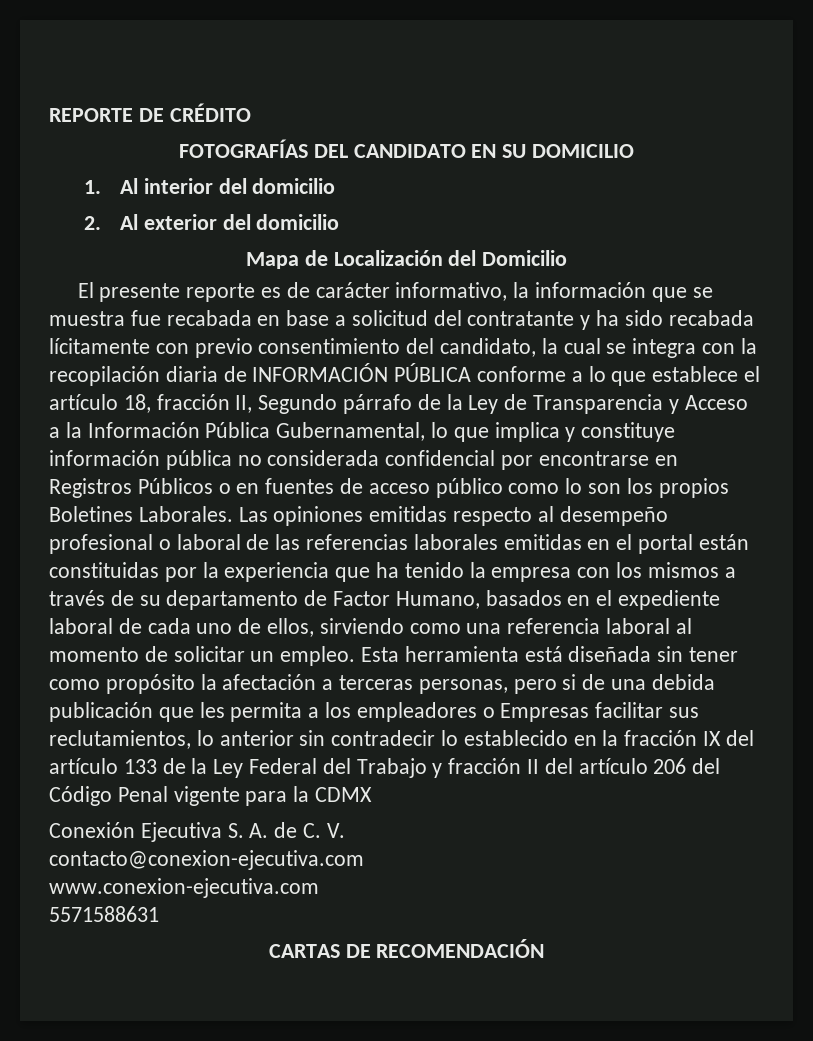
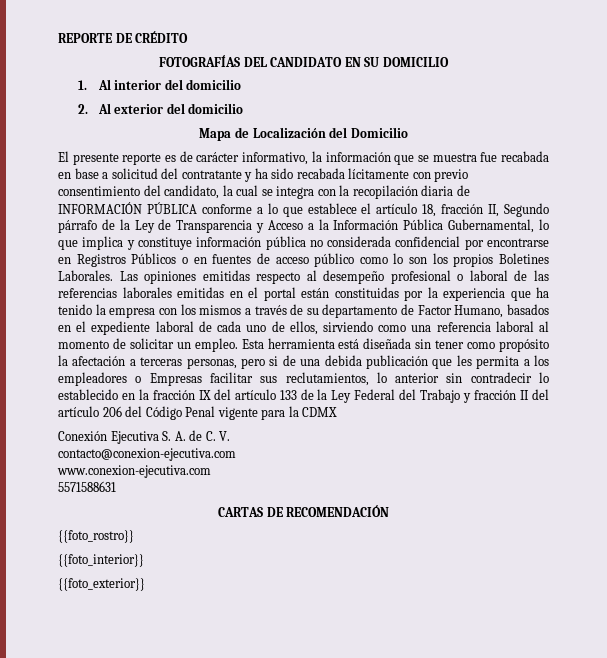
(545, 948) none -> [58,530,134,543] [58,554,144,567] [58,578,145,591] // {{foto_rostro}} // {{foto_interior}} // {{foto_exterior}}

